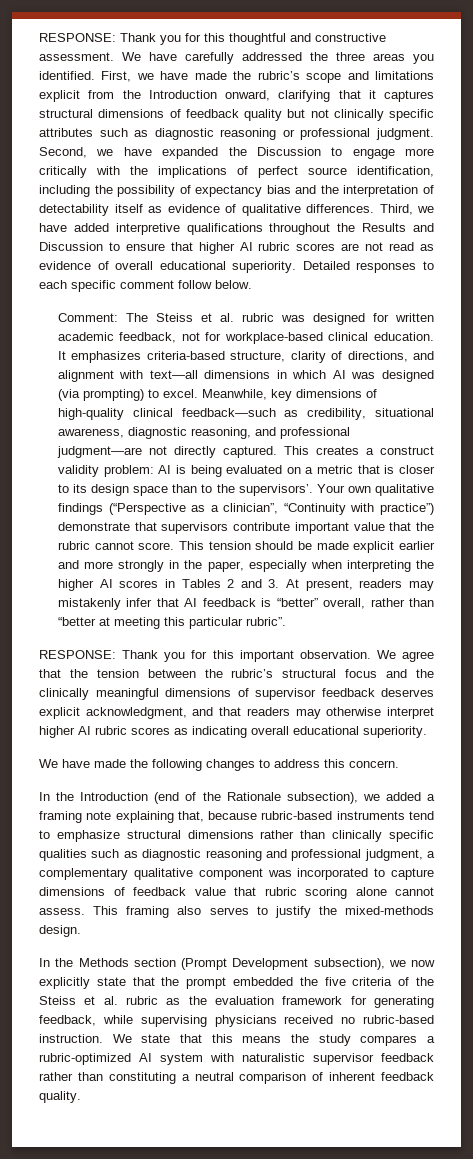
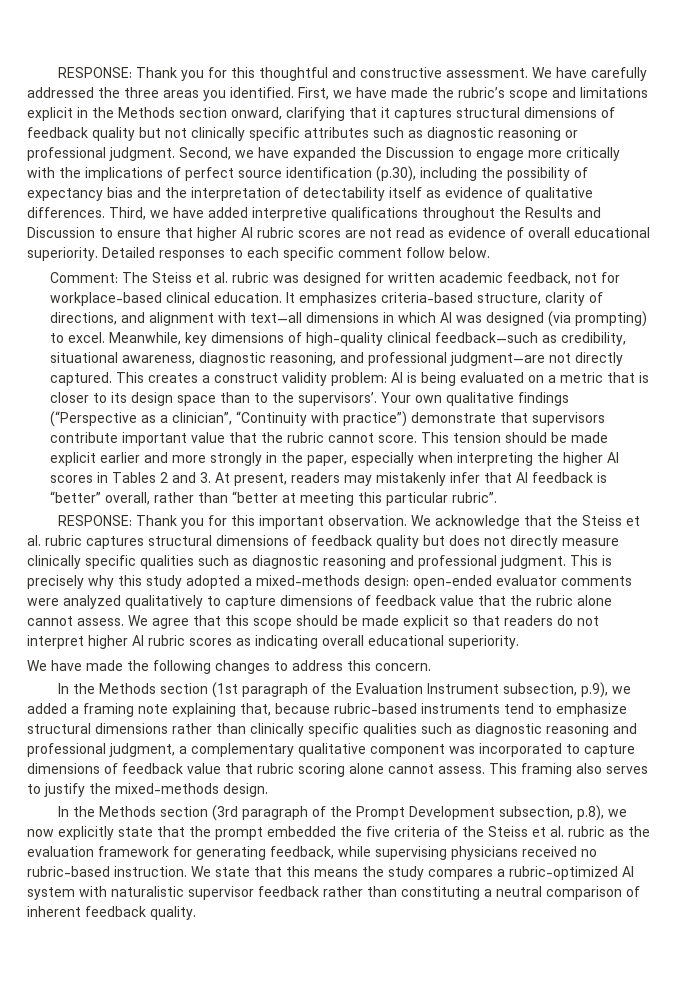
[88,90,217,99] from the Introduction -> [77,107,227,118] in the Methods section
[357,166,434,177] identification, -> [286,166,416,182] identification (p.30),
[402,651,434,662] [39,669,435,678] [39,688,434,700] [39,707,382,719] agree that the tension between the rubric’s structural focus and the clinically meaningful dimensions of supervisor feedback deserves explicit acknowledgment, and that readers may otherwise -> [435,515,641,529] [27,535,619,549] [27,555,612,569] [27,575,632,589] [27,595,612,609] [27,615,599,629] acknowledge that the Steiss et al. rubric captures structural dimensions of feedback quality but does not directly measure clinically specific qualities such as diagnostic reasoning and professional judgment. This is precisely why this study adopted a mixed-methods design: open-ended evaluator comments were analyzed qualitatively to capture dimensions of feedback value that the rubric alone cannot assess. We agree that this scope should be made explicit so that readers do not
[80,792,358,804] Introduction (end of the Rationale subsection), -> [99,682,609,698] Methods section (1st paragraph of the Evaluation Instrument subsection, p.9),
[181,958,385,970] (Prompt Development subsection), -> [212,805,605,821] (3rd paragraph of the Prompt Development subsection, p.8),

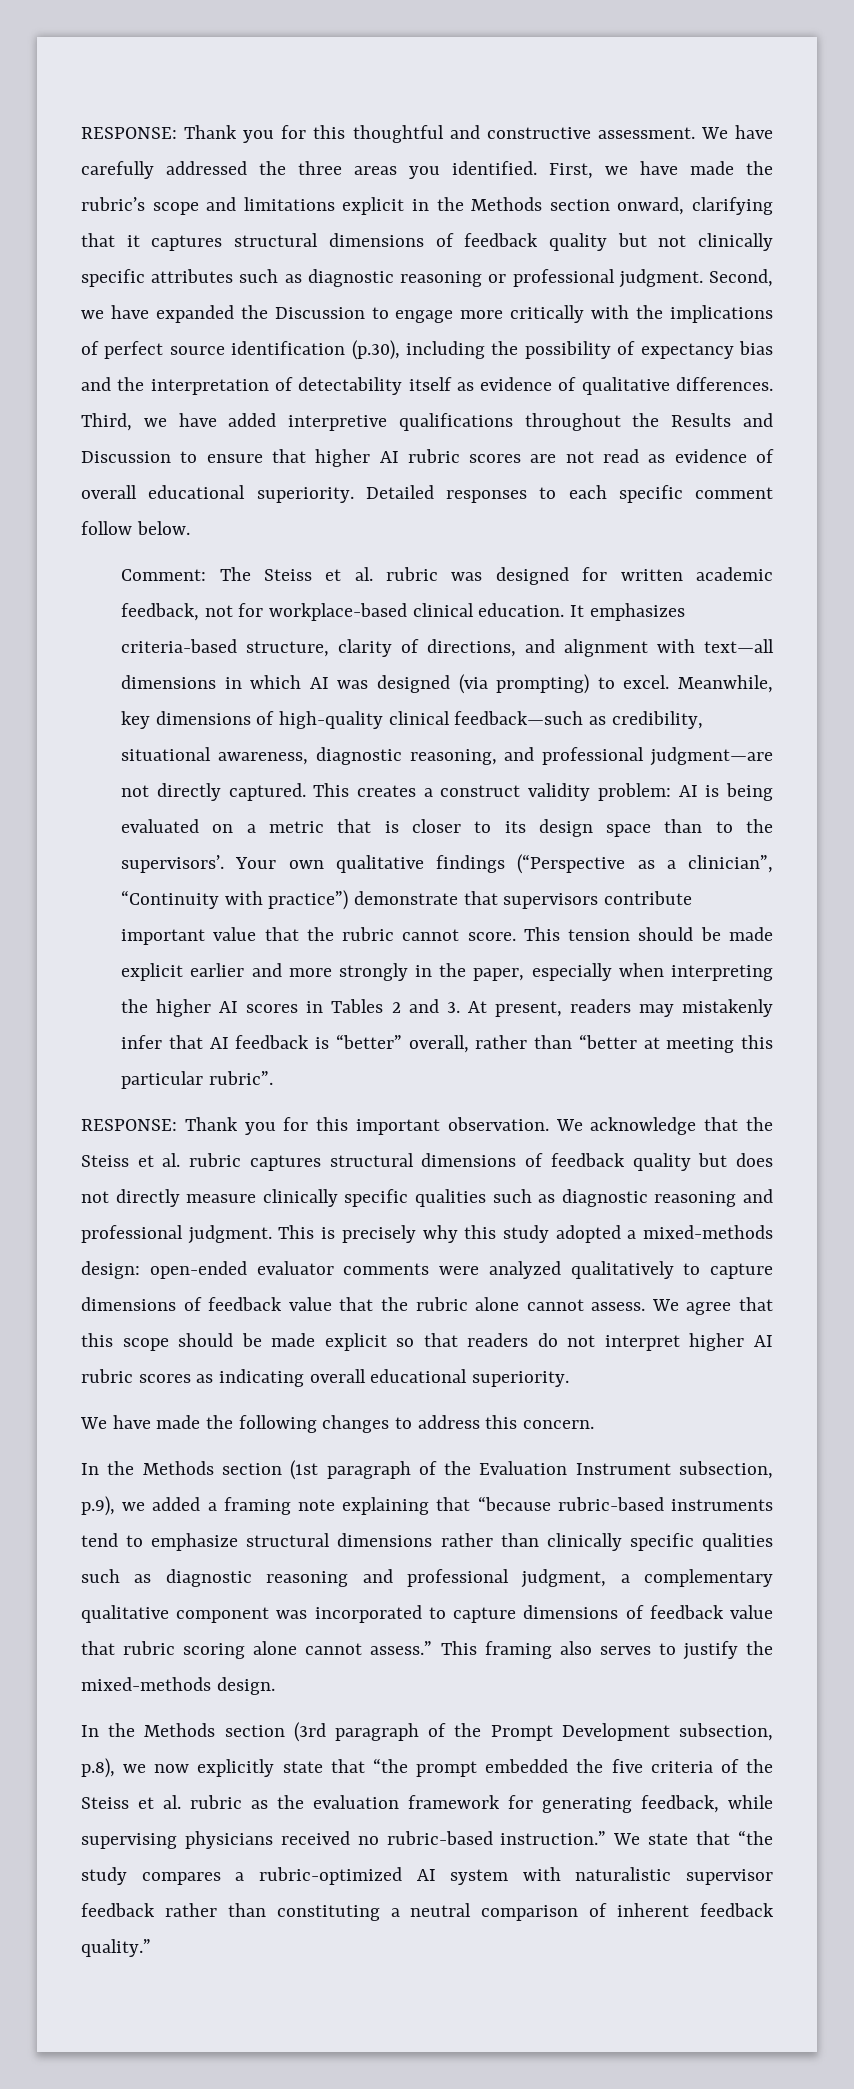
[240,703,330,716] that, because -> [436,1496,551,1511] that “because
[438,766,485,774] assess. -> [370,1641,433,1655] assess.”
[189,826,211,837] the -> [372,1758,408,1773] “the
[114,866,187,877] instruction. -> [500,1831,607,1845] instruction.”
[286,866,384,877] this means the -> [738,1830,774,1845] “the
[150,906,196,920] quality. -> [81,1939,151,1957] quality.”

